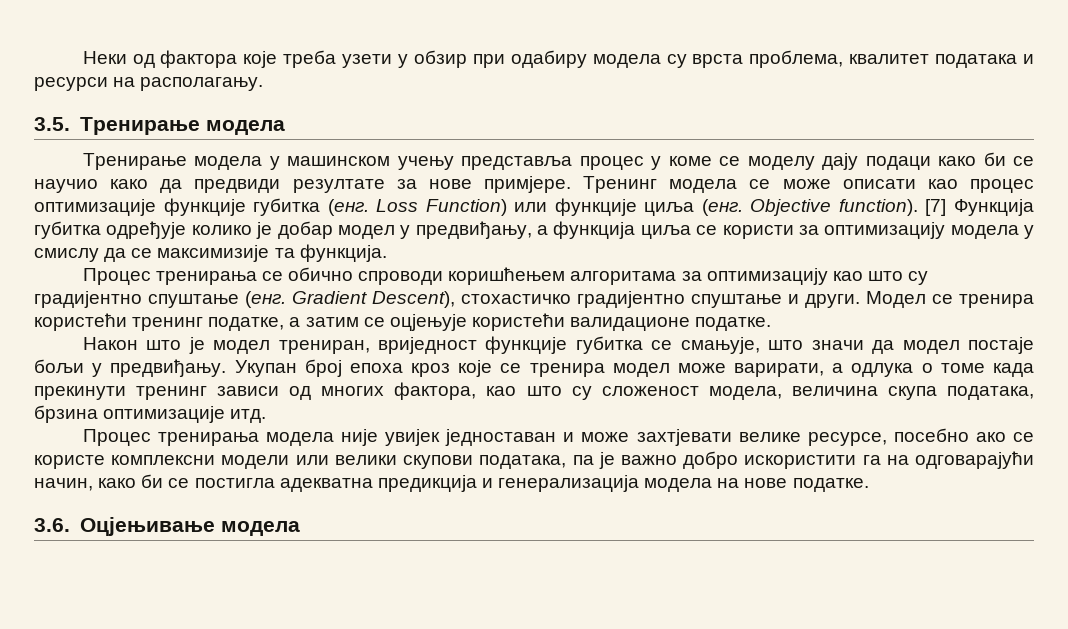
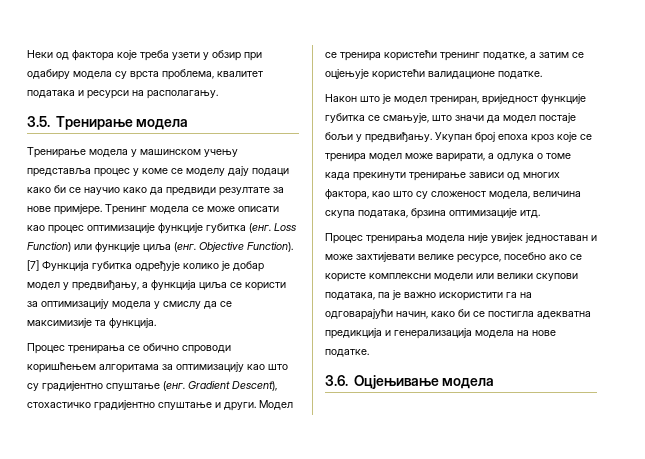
[838,199,918,216] function). -> [247,242,293,252] Function).
[136,386,208,400] тренинг -> [409,172,466,181] тренирање
[636,429,732,446] захтјевати -> [356,252,415,262] захтијевати
[683,451,739,469] добро -> (436, 295) none

